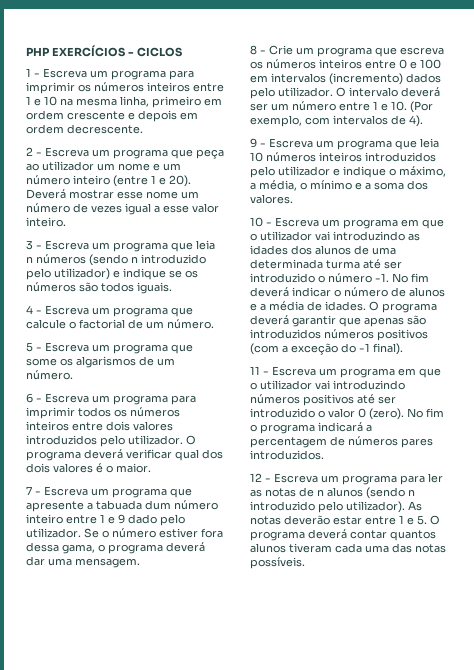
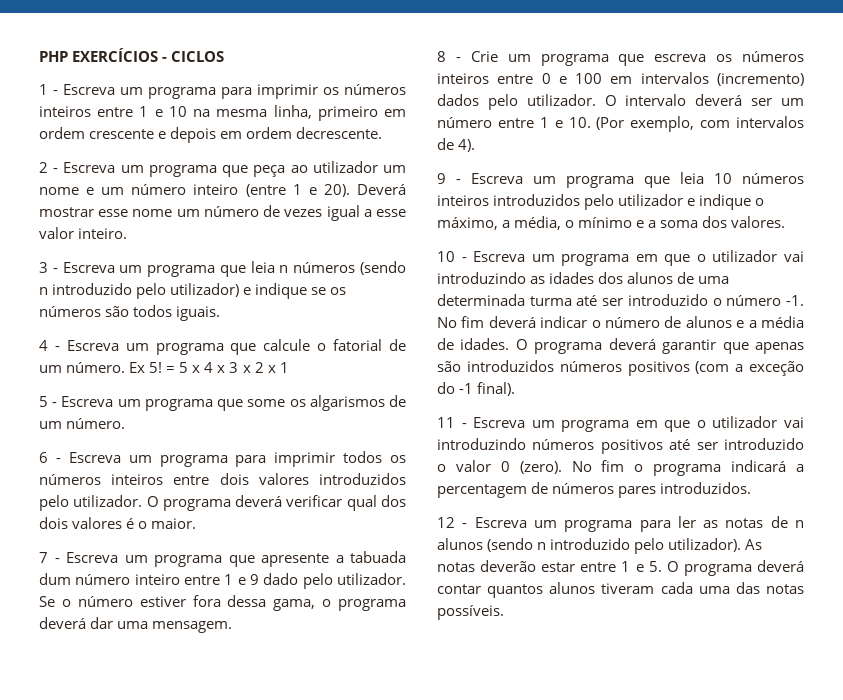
[79,319,214,329] factorial de um número. -> [333,339,407,351] [39,362,289,373] fatorial de um número. Ex 5! = 5 x 4 x 3 x 2 x 1

